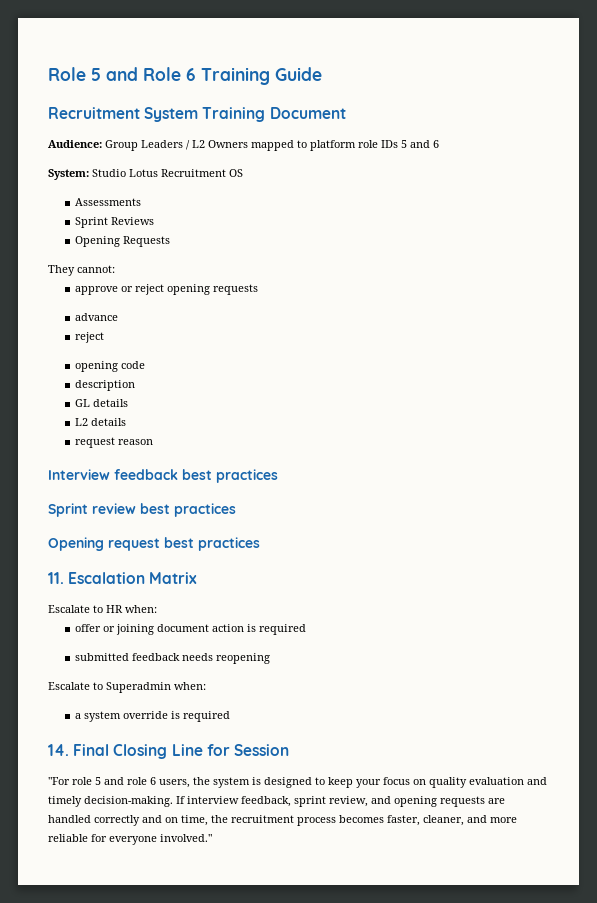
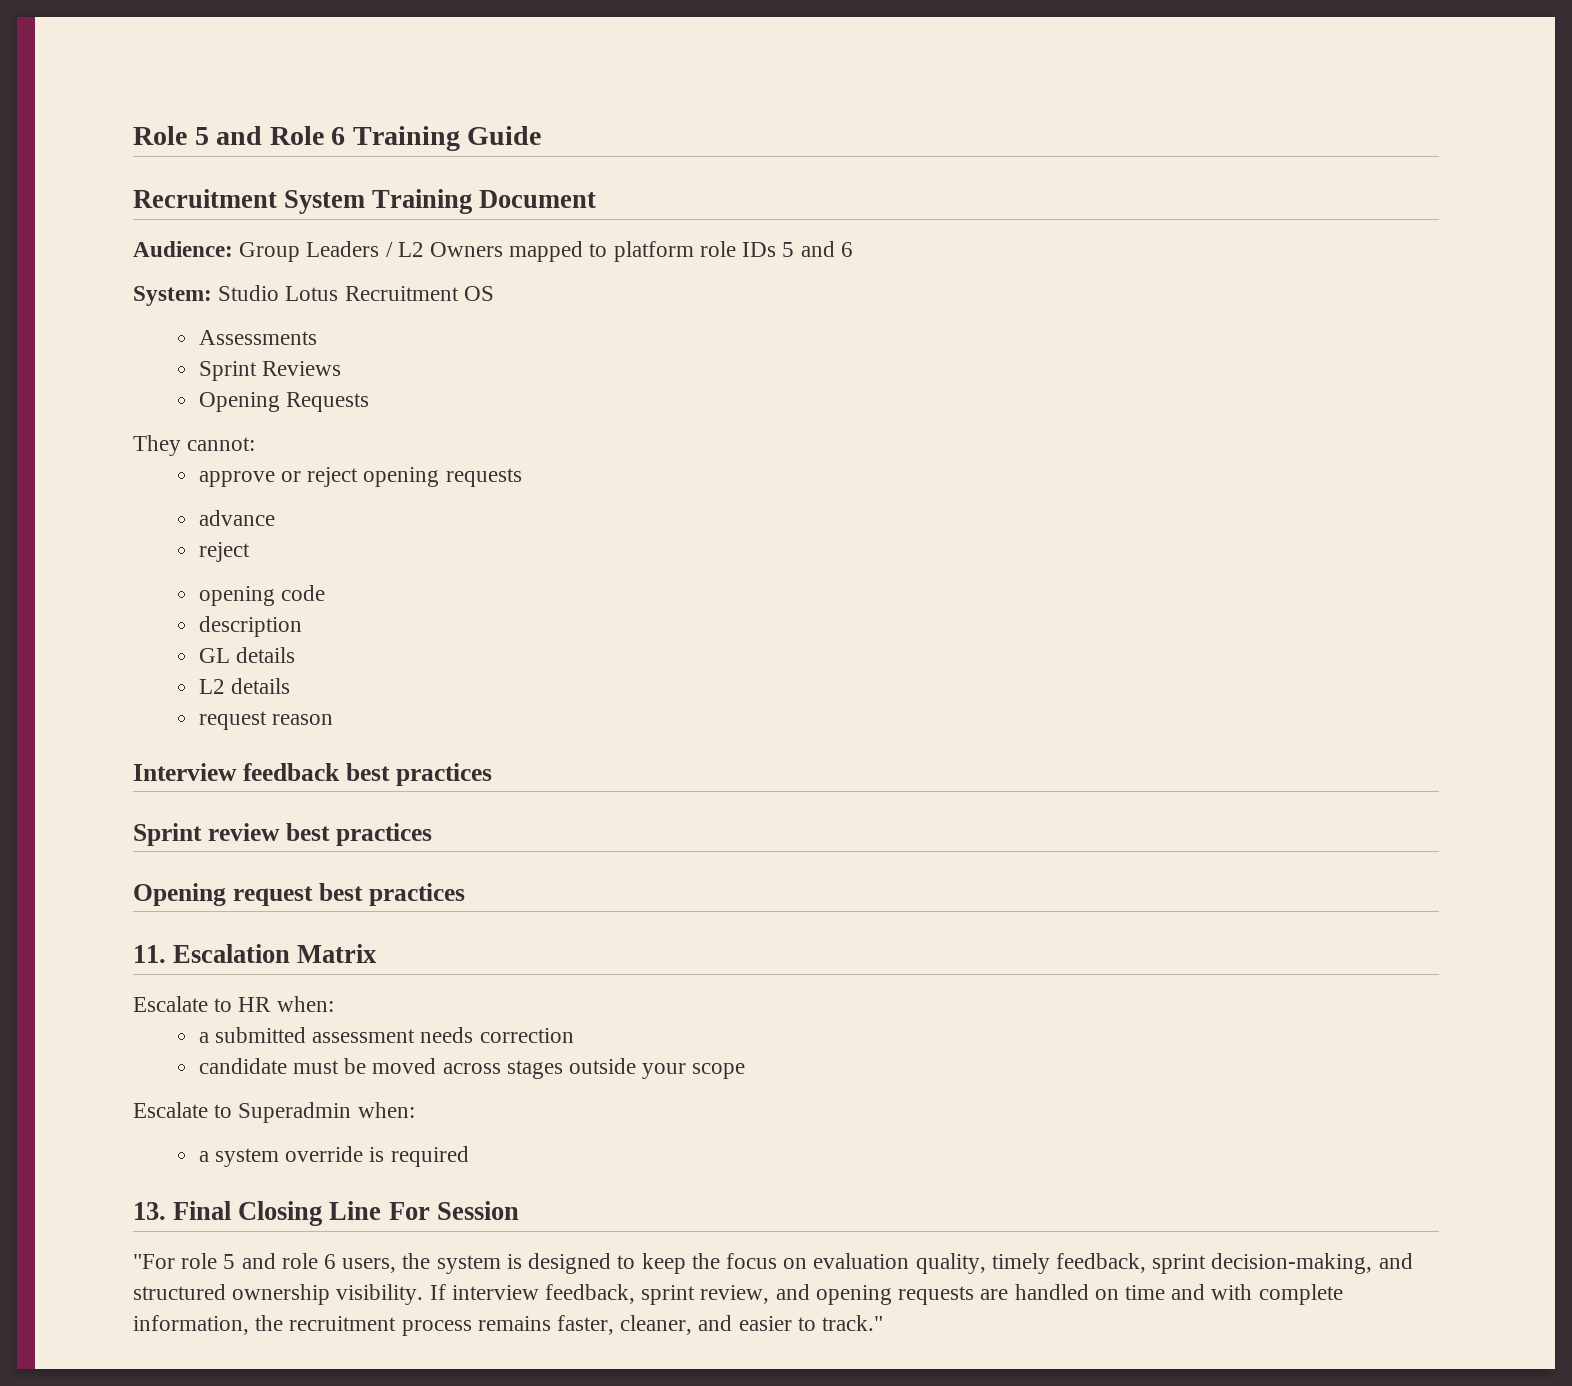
[75,624,307,635] [75,653,271,664] offer or joining document action is required // submitted feedback needs reopening -> [198,1027,574,1043] [198,1058,746,1079] a submitted assessment needs correction // candidate must be moved across stages outside your scope
[48,744,69,756] 14. -> [133,1202,166,1220] 13.
[206,744,230,756] for -> [388,1202,430,1220] For
[356,779,381,788] your -> [691,1253,720,1269] the
[429,777,547,788] [48,796,173,807] quality evaluation and timely decision-making. -> [813,1253,1413,1274] [133,1284,424,1305] evaluation quality, timely feedback, sprint decision-making, and structured ownership visibility.
[94,815,208,826] correctly and on time, -> [1094,1284,1343,1305] [133,1315,249,1335] on time and with complete information,
[339,815,384,823] becomes -> [477,1316,551,1331] remains
[490,817,517,823] [48,834,212,845] more reliable for everyone involved." -> [738,1315,884,1331] easier to track."

